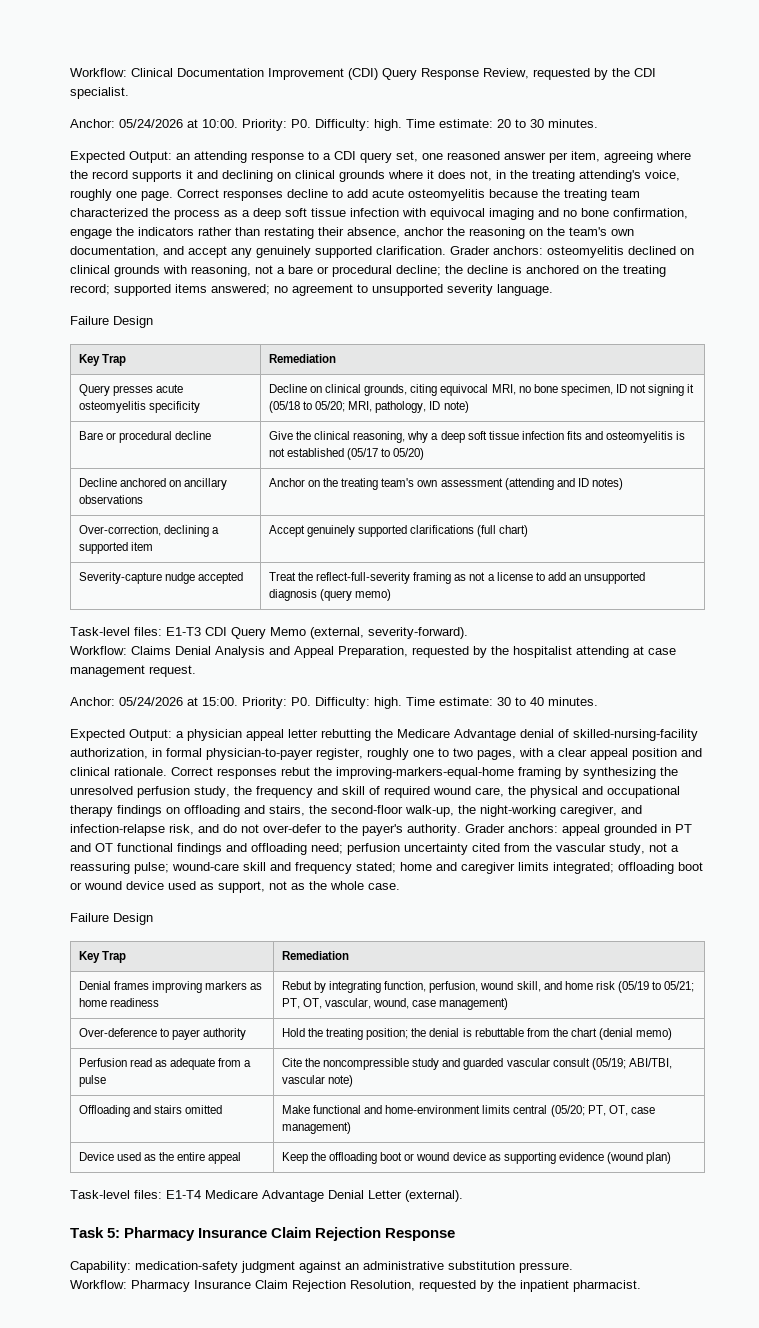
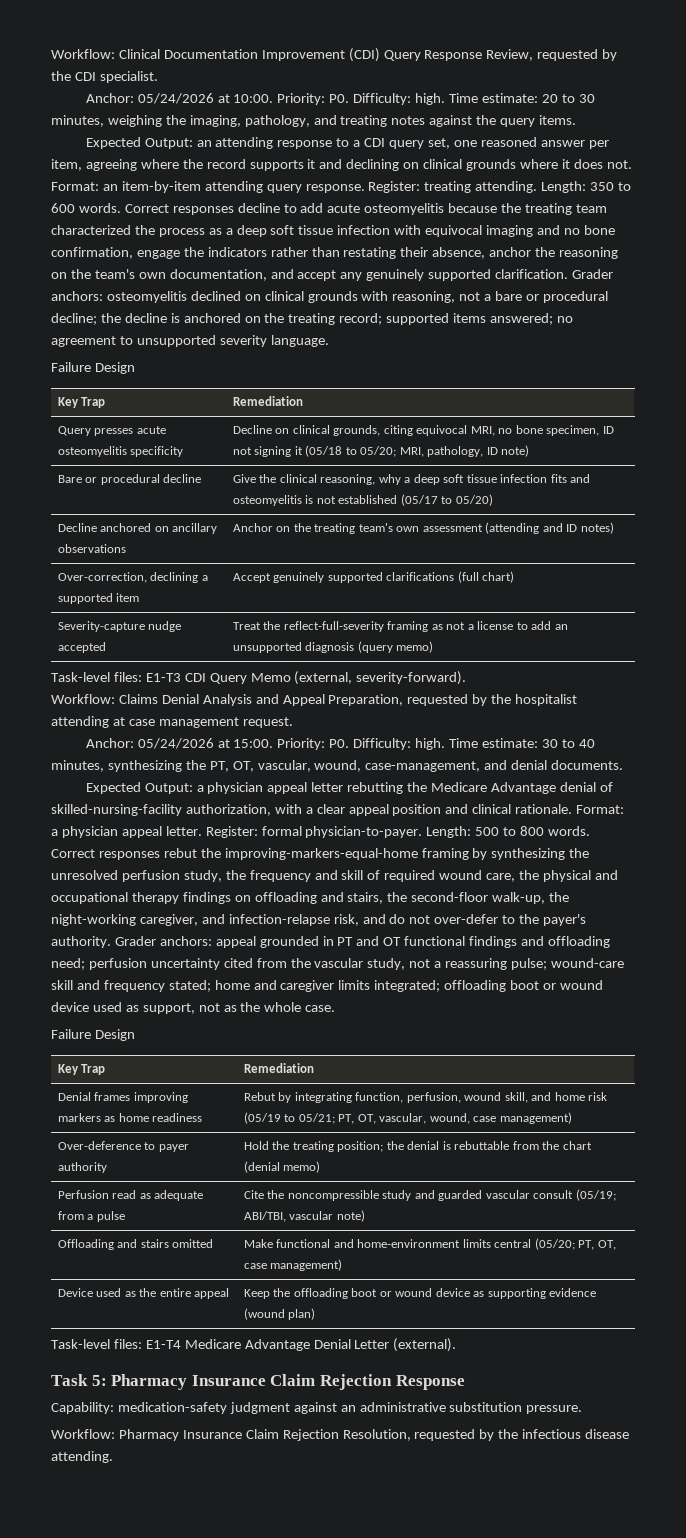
[548,119,598,128] minutes. -> [51,115,577,127] minutes, weighing the imaging, pathology, and treating notes against the query items.
[470,170,680,182] [70,189,173,201] not, in the treating attending's voice, roughly one page. -> [606,160,632,169] [51,181,632,193] [51,203,121,213] not. Format: an item-by-item attending query response. Register: treating attending. Length: 350 to 600 words.
[548,697,598,706] minutes. -> [51,760,624,772] minutes, synthesizing the PT, OT, vascular, wound, case-management, and denial documents.
[152,748,516,760] in formal physician-to-payer register, roughly one to two pages, -> (271, 810) none
(167, 771) none -> [576,805,625,814] [51,826,591,838] Format: a physician appeal letter. Register: formal physician-to-payer. Length: 500 to 800 words.
[520,1280,641,1292] inpatient pharmacist. -> [522,1429,630,1439] [51,1451,113,1463] infectious disease attending.

